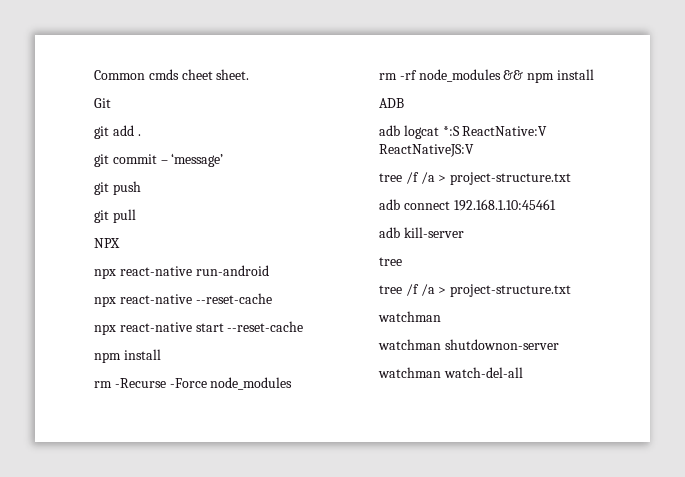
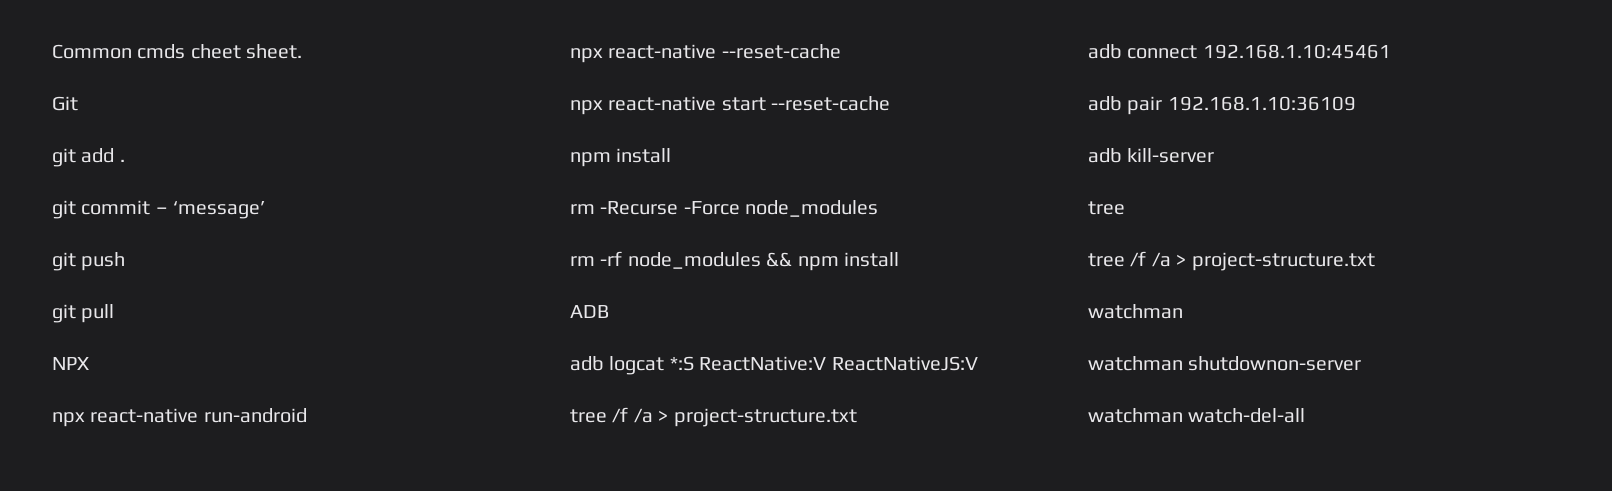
(556, 205) none -> [1088,96,1356,115] // adb pair 192.168.1.10:36109

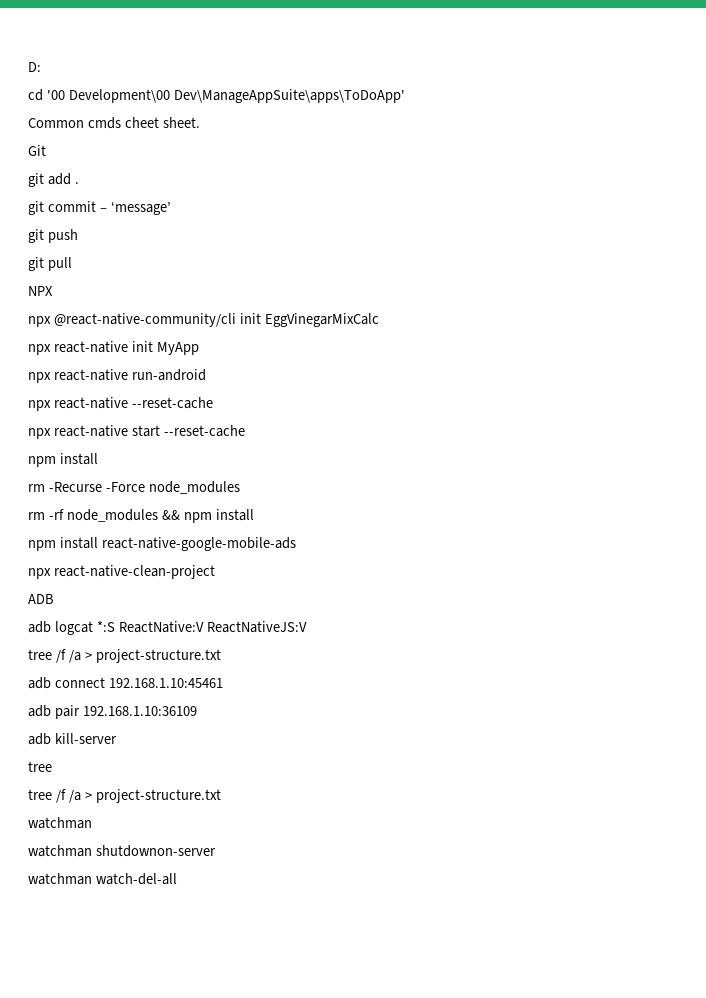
(52, 51) none -> [28,62,41,72] [28,89,405,103] D: // cd '00 Development\00 Dev\ManageAppSuite\apps\ToDoApp' //
(89, 363) none -> [28,313,379,327] [28,341,199,355] // npx @react-native-community/cli init EggVinegarMixCalc // npx react-native init MyApp
(899, 259) none -> [28,537,296,551] [28,565,215,579] // npm install react-native-google-mobile-ads // npx react-native-clean-project

